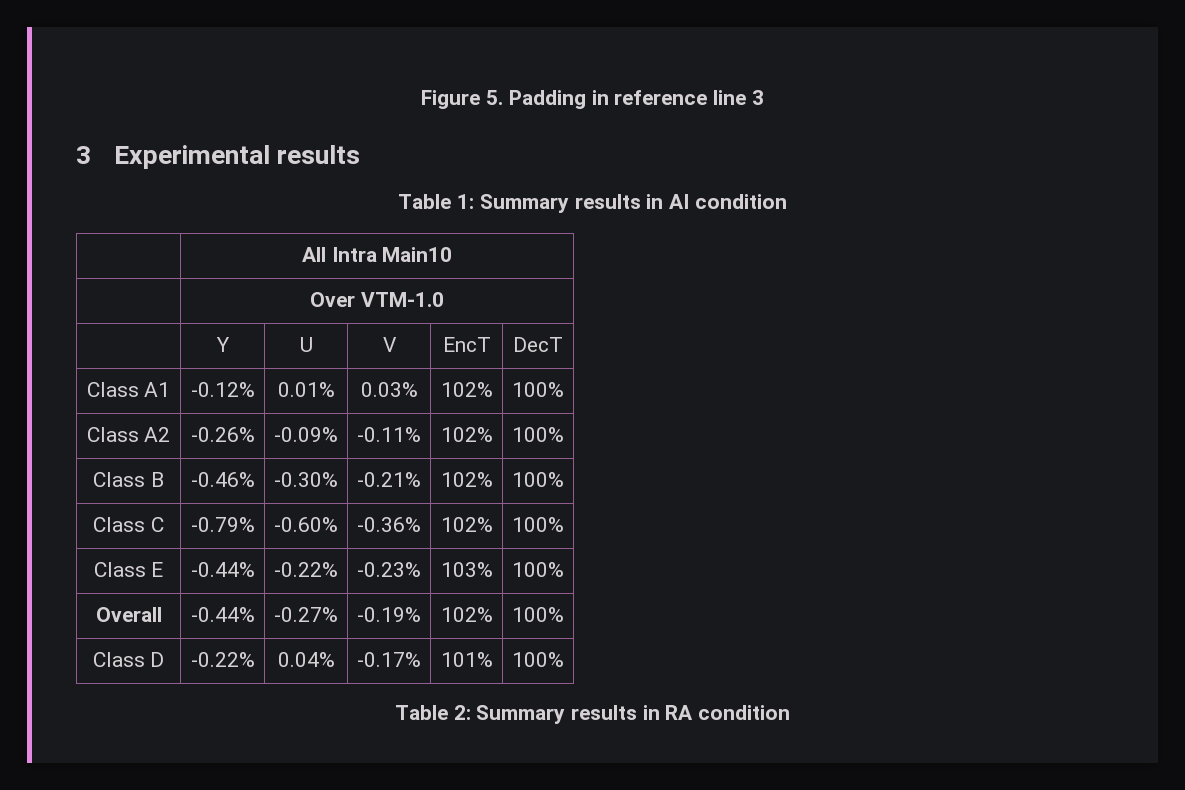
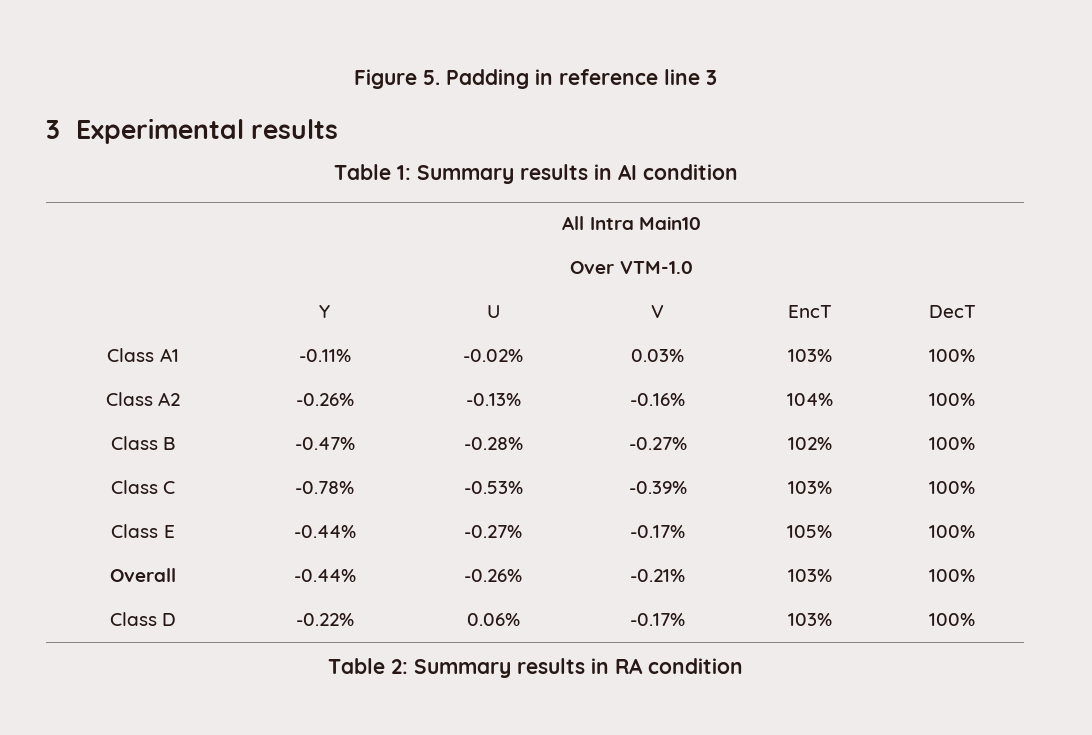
[190,382,255,397] [277,382,335,397] -0.12% | 0.01% -> [298,349,351,362] [463,349,523,362] -0.11% | -0.02%
[440,382,493,397] 102% -> [787,349,832,362] 103%
[274,427,338,442] [357,427,421,442] [440,427,493,442] -0.09% | -0.11% | 102% -> [465,393,521,406] [630,393,685,406] [786,393,833,406] -0.13% | -0.16% | 104%
[190,472,255,487] [274,472,338,487] [357,472,421,487] -0.46% | -0.30% | -0.21% -> [294,437,355,450] [463,437,523,450] [628,437,687,450] -0.47% | -0.28% | -0.27%
[190,517,255,532] [274,517,338,532] [357,517,421,532] [440,517,493,532] -0.79% | -0.60% | -0.36% | 102% -> [295,481,354,494] [463,481,523,494] [628,481,687,494] [787,481,832,494] -0.78% | -0.53% | -0.39% | 103%
[274,562,338,577] [357,562,421,577] [440,562,493,577] -0.22% | -0.23% | 103% -> [464,525,522,538] [630,525,685,538] [787,525,832,538] -0.27% | -0.17% | 105%
[274,607,338,622] [357,607,421,622] [440,607,493,622] -0.27% | -0.19% | 102% -> [464,569,522,582] [630,569,685,582] [787,569,832,582] -0.26% | -0.21% | 103%
[277,652,335,667] [357,652,421,667] [440,652,493,667] 0.04% | -0.17% | 101% -> [466,613,520,626] [630,613,685,626] [787,613,832,626] 0.06% | -0.17% | 103%

